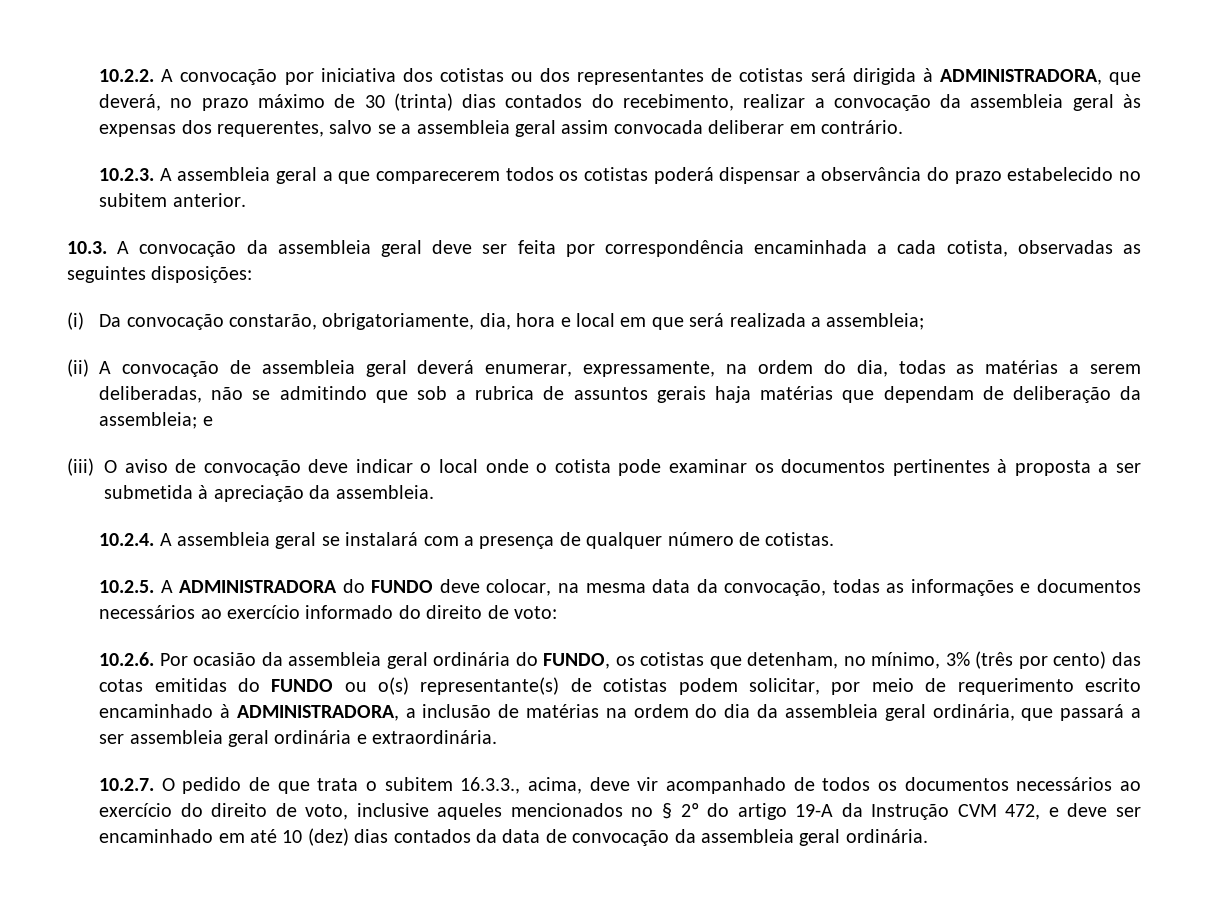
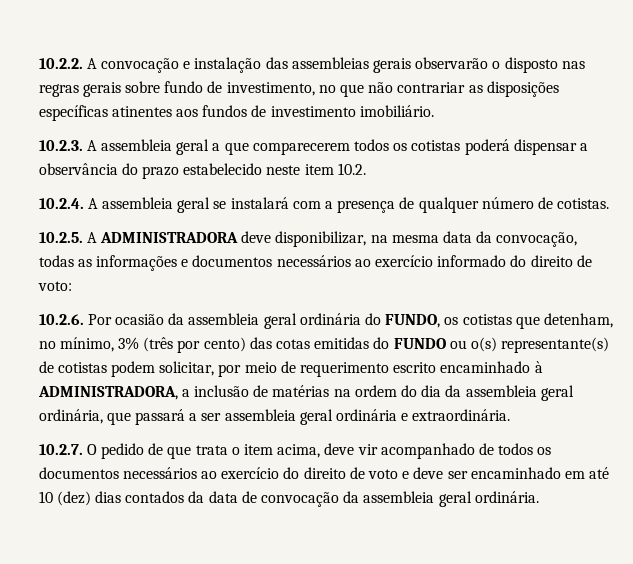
[284,68,1141,85] [99,93,1141,111] [99,120,903,137] por iniciativa dos cotistas ou dos representantes de cotistas será dirigida à ADMINISTRADORA, que deverá, no prazo máximo de 30 (trinta) dias contados do recebimento, realizar a convocação da assembleia geral às expensas dos requerentes, salvo se a assembleia geral assim convocada deliberar em contrário. -> [183,57,585,73] [38,81,559,97] [38,105,434,121] e instalação das assembleias gerais observarão o disposto nas regras gerais sobre fundo de investimento, no que não contrariar as disposições específicas atinentes aos fundos de investimento imobiliário.
[1119,171,1141,181] [99,193,246,207] [67,240,1141,257] [67,266,253,283] [67,312,925,330] [67,359,1141,377] [99,386,1141,403] [99,412,213,429] [67,458,1141,476] [104,485,434,502] no subitem anterior. // 10.3. A convocação da assembleia geral deve ser feita por correspondência encaminhada a cada cotista, observadas as seguintes disposições: // (i) Da convocação constarão, obrigatoriamente, dia, hora e local em que será realizada a assembleia; // (ii) A convocação de assembleia geral deverá enumerar, expressamente, na ordem do dia, todas as matérias a serem deliberadas, não se admitindo que sob a rubrica de assuntos gerais haja matérias que dependam de deliberação da assembleia; e // (iii) O aviso de convocação deve indicar o local onde o cotista pode examinar os documentos pertinentes à proposta a ser submetida à apreciação da assembleia. -> [266,163,366,175] neste item 10.2.
[342,579,552,596] do FUNDO deve colocar, -> [241,231,367,247] deve disponibilizar,
[384,777,521,794] subitem 16.3.3., -> [243,444,273,455] item
[305,803,1041,820] voto, inclusive aqueles mencionados no § 2º do artigo 19-A da Instrução CVM 472, -> [367,469,398,479] voto

